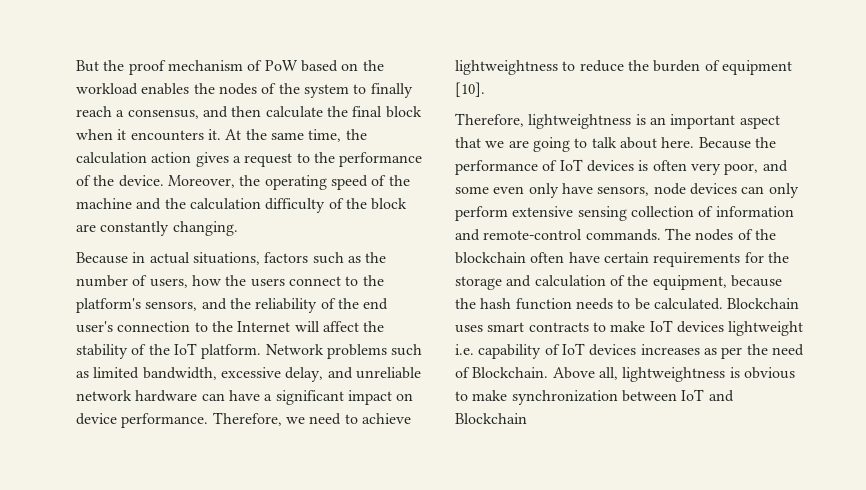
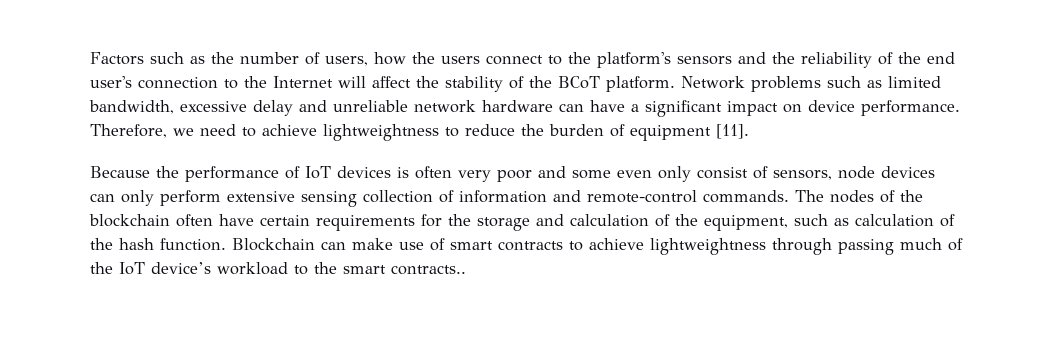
[76,60,384,75] [76,83,413,98] [76,106,422,119] [76,129,367,142] [76,152,423,167] [76,175,410,190] [76,198,408,213] [76,221,238,236] [76,252,309,265] But the proof mechanism of PoW based on the workload enables the nodes of the system to finally reach a consensus, and then calculate the final block when it encounters it. At the same time, the calculation action gives a request to the performance of the device. Moreover, the operating speed of the machine and the calculation difficulty of the block are constantly changing. // Because in actual situations, factors -> [90,52,144,65] Factors
[145,301,198,311] sensors, -> [677,56,732,65] sensors
[173,343,197,355] IoT -> [558,76,600,89] BCoT
[285,367,324,382] delay, -> [253,100,293,116] delay
[455,82,485,97] [455,113,780,129] [455,137,695,152] [10]. // Therefore, lightweightness is an important aspect that we are going to talk about here. -> [716,124,749,139] [11]. //
[724,163,759,175] poor, -> [497,170,532,182] poor
[561,183,593,194] have -> [697,166,768,179] consist of
[730,275,782,287] [455,298,800,310] [455,320,804,336] [455,343,804,359] [455,367,795,382] [455,389,734,405] [455,413,527,424] because the hash function needs to be calculated. Blockchain uses smart contracts to make IoT devices lightweight i.e. capability of IoT devices increases as per the need of Blockchain. Above all, lightweightness is obvious to make synchronization between IoT and Blockchain -> [794,214,955,227] [90,238,963,255] [90,262,466,275] such as calculation of the hash function. Blockchain can make use of smart contracts to achieve lightweightness through passing much of the IoT device’s workload to the smart contracts..

